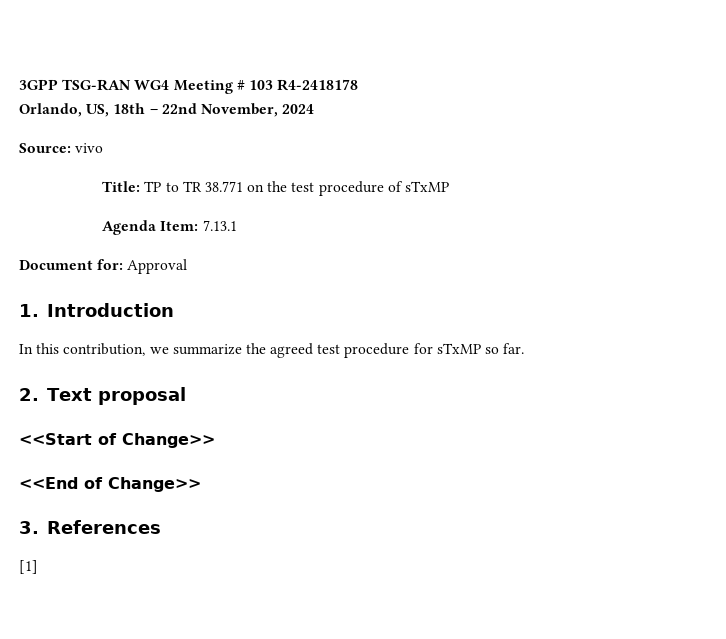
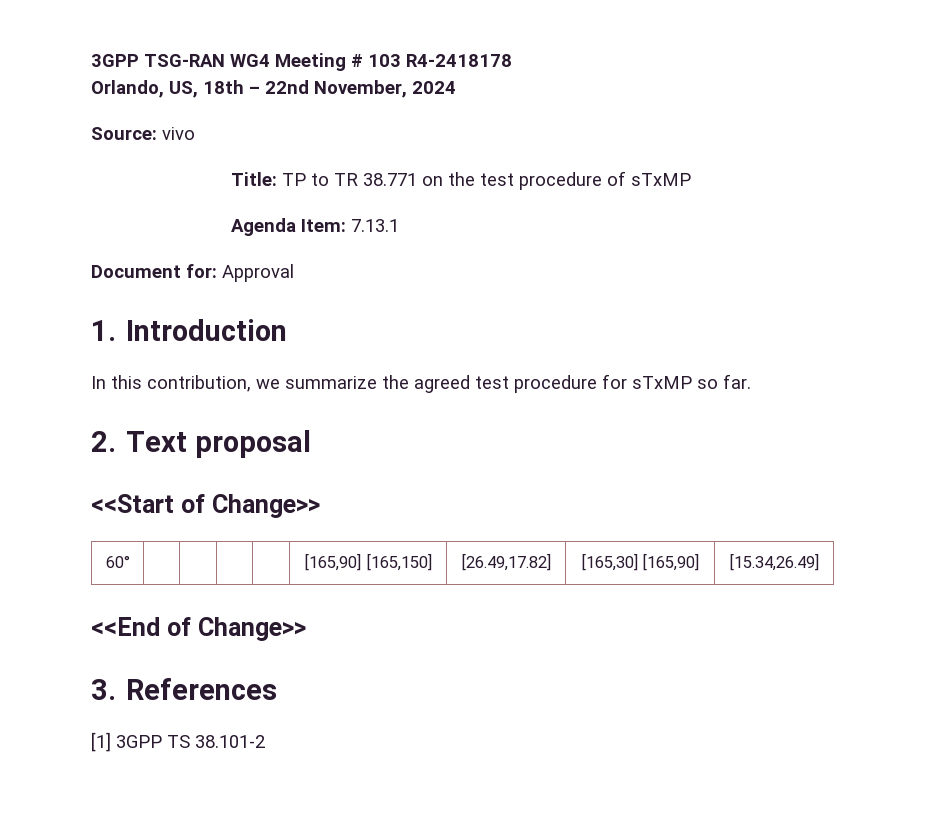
(215, 440) none -> [105,555,130,568] [304,553,432,571] [461,553,551,571] [580,553,700,571] [729,553,819,571] // 60° | | | | | [165,90] [165,150] | [26.49,17.82] | [165,30] [165,90] | [15.34,26.49]
(38, 567) none -> [116,735,265,748] 3GPP TS 38.101-2

